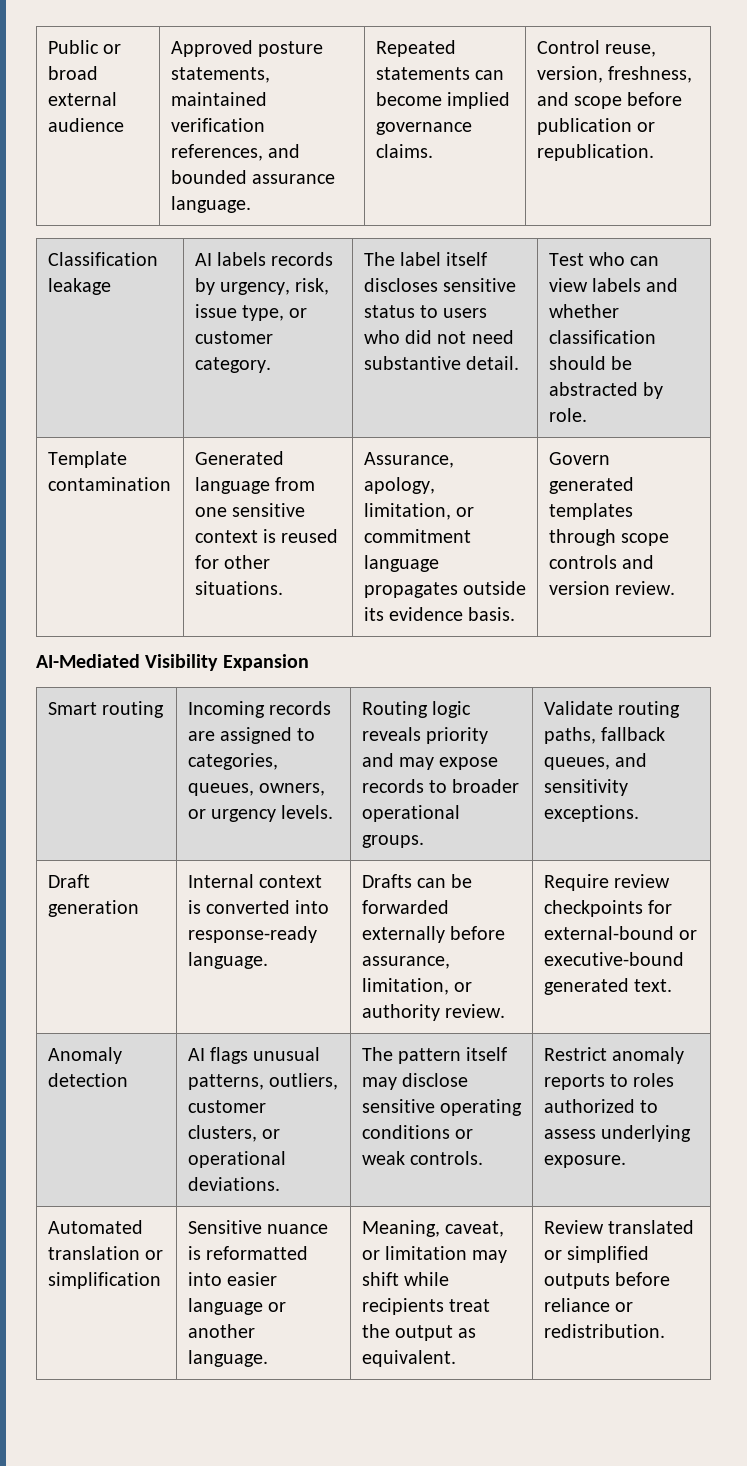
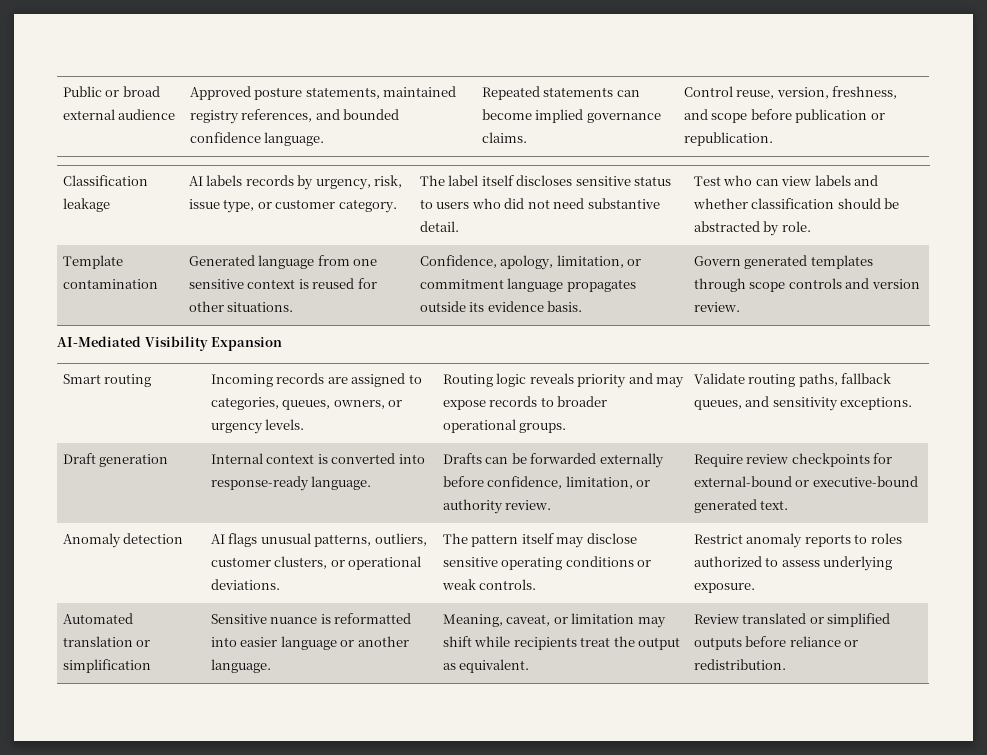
[170,118,265,132] verification -> [189,110,239,124] registry
[252,174,336,184] assurance -> [189,132,261,143] confidence
[363,452,454,468] Assurance, -> [419,255,497,268] Confidence,
[361,956,450,969] assurance, -> [487,476,563,489] confidence,

